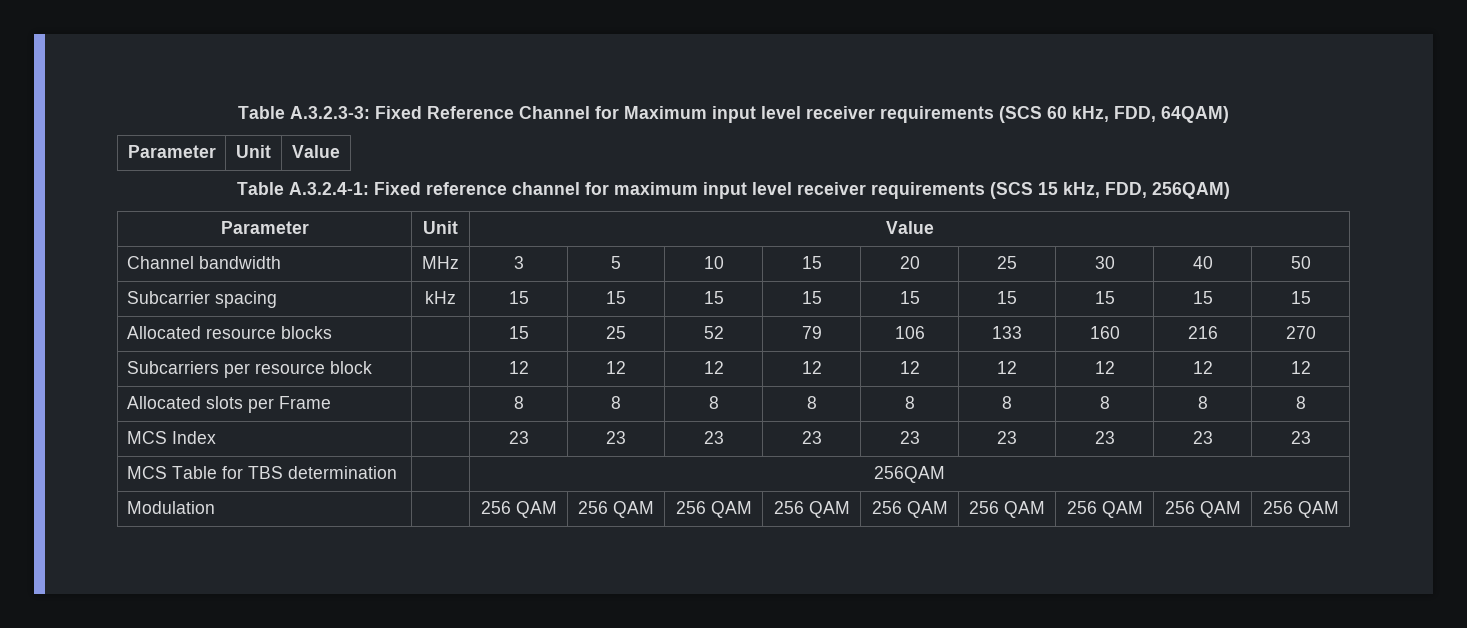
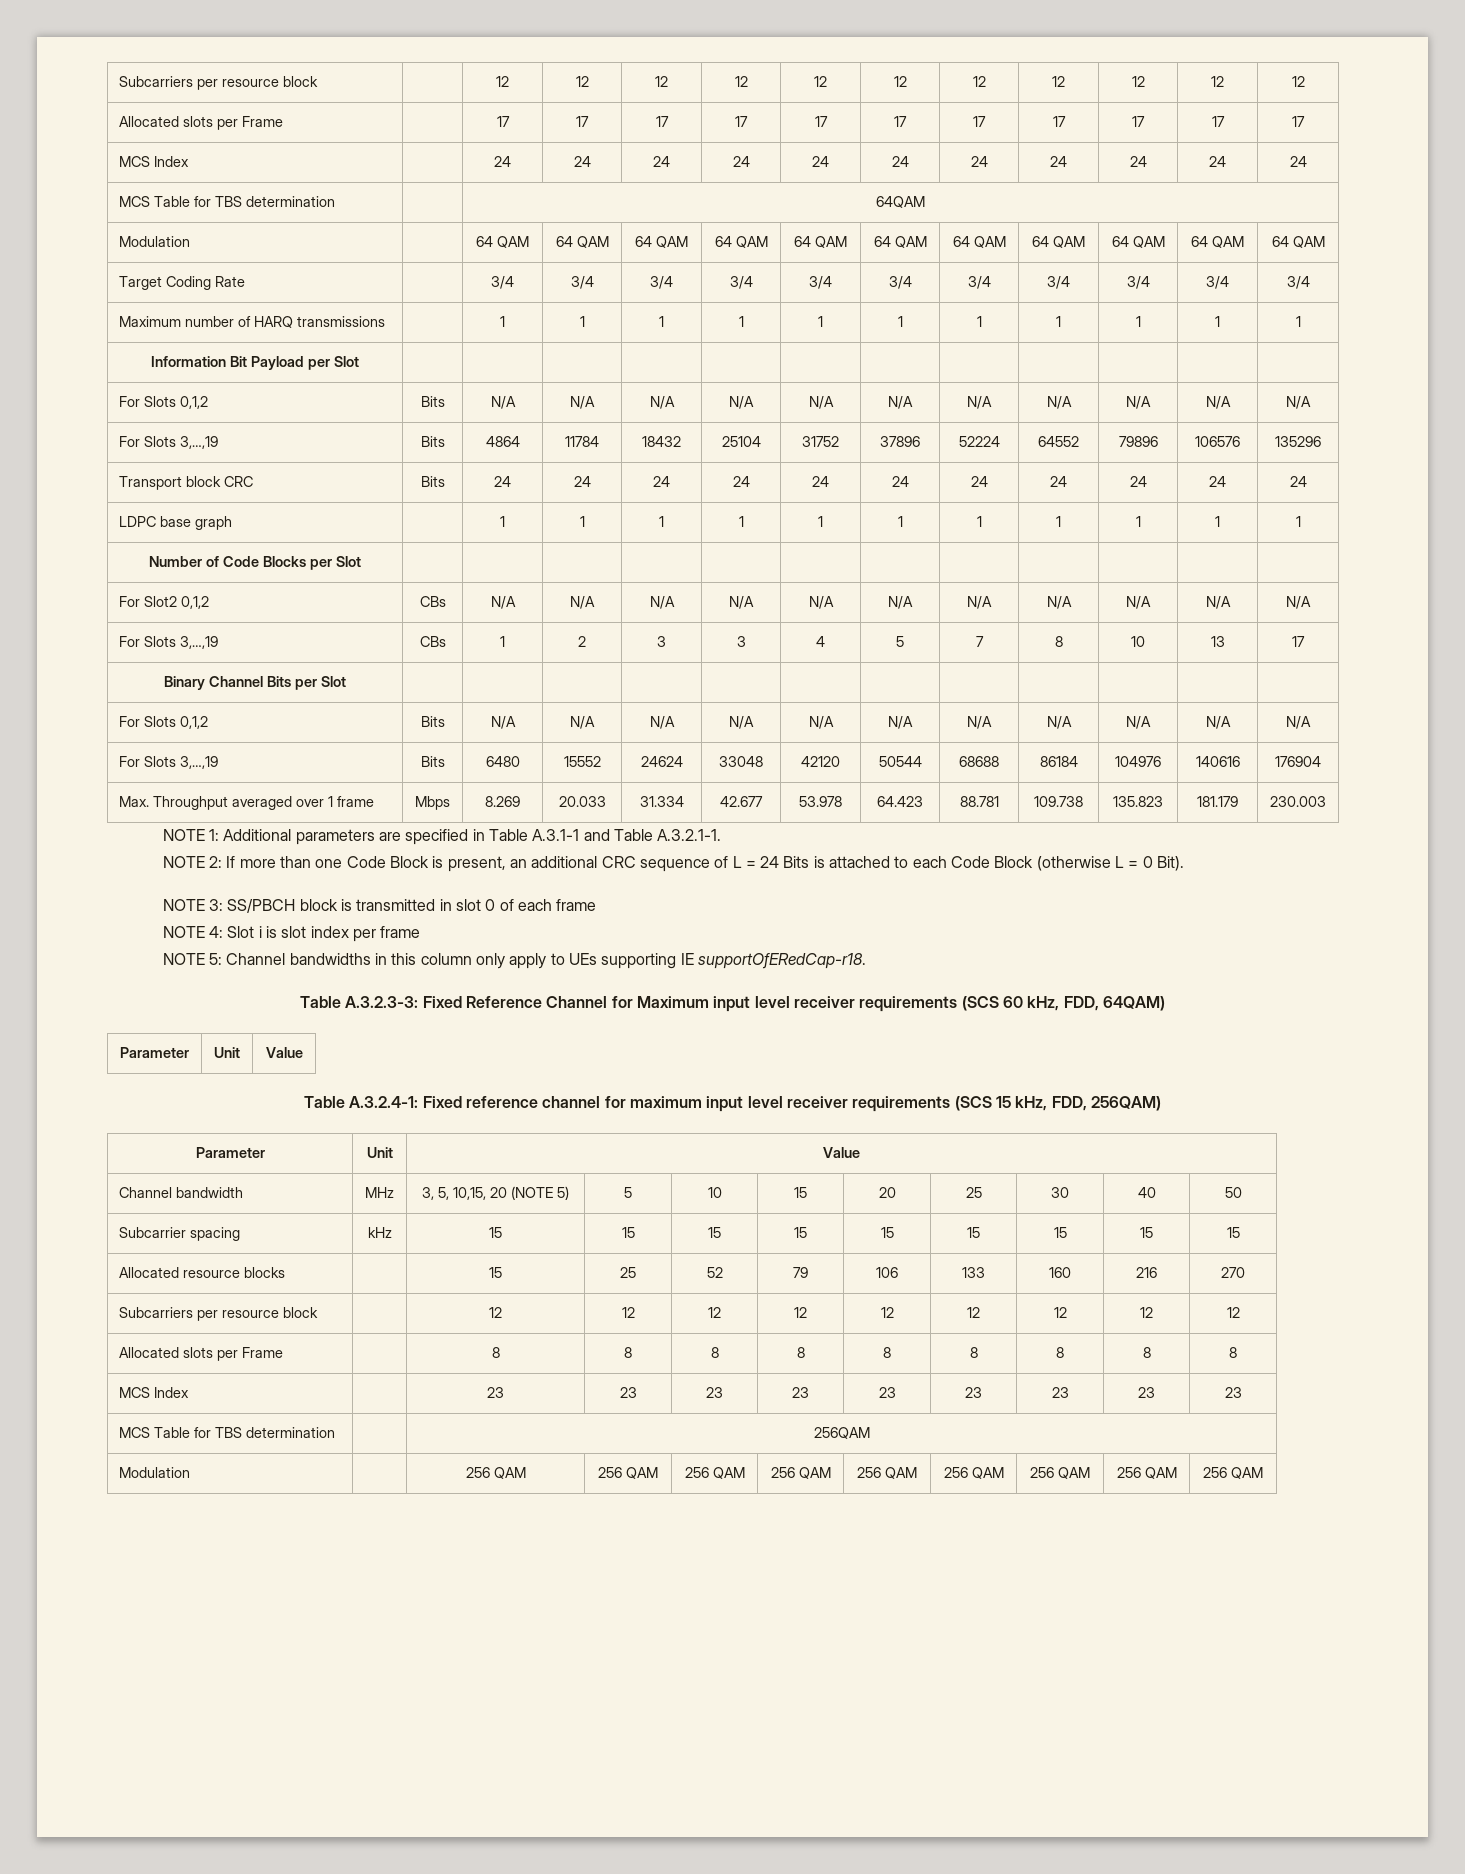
(238, 112) none -> [119,76,319,90] [496,76,509,87] [575,76,589,87] [655,76,668,87] [734,76,748,87] [814,76,827,87] [893,76,907,87] [972,76,986,87] [1052,76,1065,87] [1131,76,1145,87] [1211,76,1224,87] [1291,76,1305,87] [119,116,284,130] [496,116,510,127] [576,116,589,127] [655,116,669,127] [735,116,748,127] [814,116,828,127] [894,116,907,127] [973,116,986,127] [1052,116,1066,127] [1132,116,1145,127] [1211,116,1225,127] [1292,116,1305,127] [119,156,190,167] [494,156,511,167] [573,156,591,167] [653,156,670,167] [732,156,750,167] [812,156,829,167] [891,156,909,167] [970,156,988,167] [1050,156,1067,167] [1129,156,1147,167] [1209,156,1226,167] [1289,156,1307,167] [119,196,336,207] [875,196,925,208] [119,236,191,247] [476,236,529,248] [555,236,609,248] [635,236,688,248] [714,236,768,248] [794,236,847,248] [873,236,927,248] [952,236,1006,248] [1032,236,1085,248] [1111,236,1165,248] [1191,236,1244,248] [1271,236,1325,248] [119,276,246,290] [491,276,514,289] [570,276,594,289] [650,276,673,289] [729,276,753,289] [809,276,832,289] [888,276,912,289] [967,276,991,289] [1047,276,1070,289] [1126,276,1150,289] [1206,276,1229,289] [1286,276,1310,289] [119,316,386,328] [500,316,505,327] [579,316,585,327] [659,316,664,327] [738,316,744,327] [818,316,823,327] [897,316,903,327] [976,316,982,327] [1056,316,1061,327] [1135,316,1141,327] [1215,316,1220,327] [1295,316,1301,327] [151,356,359,370] [119,396,209,409] [420,396,445,407] [490,396,516,409] [570,396,595,409] [649,396,675,409] [729,396,754,409] [808,396,834,409] [888,396,913,409] [967,396,992,409] [1046,396,1072,409] [1126,396,1151,409] [1205,396,1231,409] [1286,396,1311,409] [119,436,219,449] [420,436,445,447] [485,436,520,447] [565,436,599,447] [642,436,681,447] [721,436,761,447] [802,436,839,447] [880,436,920,447] [958,436,1000,447] [1038,436,1079,447] [1118,436,1158,447] [1195,436,1240,447] [1275,436,1321,447] [119,476,254,490] [420,476,445,487] [494,476,511,487] [573,476,591,487] [653,476,670,487] [732,476,750,487] [812,476,829,487] [891,476,909,487] [970,476,988,487] [1050,476,1067,487] [1129,476,1147,487] [1209,476,1226,487] [1289,476,1307,487] [119,516,233,530] [500,516,505,527] [579,516,585,527] [659,516,664,527] [738,516,744,527] [818,516,823,527] [897,516,903,527] [976,516,982,527] [1056,516,1061,527] [1135,516,1141,527] [1215,516,1220,527] [1295,516,1301,527] [149,556,361,570] [119,596,210,609] [419,596,446,607] [490,596,516,609] [570,596,595,609] [649,596,675,609] [729,596,754,609] [808,596,834,609] [888,596,913,609] [967,596,992,609] [1046,596,1072,609] [1126,596,1151,609] [1205,596,1231,609] [1286,596,1311,609] [119,636,219,649] [419,636,446,647] [500,636,505,647] [578,636,586,647] [657,636,666,647] [736,636,746,647] [816,636,825,647] [896,636,904,647] [975,636,984,647] [1054,636,1063,647] [1131,636,1145,647] [1210,636,1225,647] [1292,636,1305,647] [164,676,346,690] [119,716,209,729] [420,716,445,727] [490,716,516,729] [570,716,595,729] [649,716,675,729] [729,716,754,729] [808,716,834,729] [888,716,913,729] [967,716,992,729] [1046,716,1072,729] [1126,716,1151,729] [1205,716,1231,729] [1286,716,1311,729] [119,756,219,769] [420,756,445,767] [485,756,520,767] [563,756,601,767] [640,756,683,767] [719,756,763,767] [801,756,840,767] [878,756,922,767] [959,756,999,767] [1039,756,1078,767] [1115,756,1161,767] [1195,756,1240,767] [1275,756,1321,767] [119,796,375,810] [415,796,450,810] [485,796,520,807] [558,796,606,807] [639,796,684,807] [720,796,763,807] [799,796,842,807] [877,796,923,807] [959,796,999,807] [1034,796,1083,807] [1113,796,1163,807] [1197,796,1238,807] [1270,796,1326,807] [162,829,722,845] [162,856,1185,872] [162,899,597,913] [162,926,421,942] [162,953,866,969] Subcarriers per resource block | | 12 | 12 | 12 | 12 | 12 | 12 | 12 | 12 | 12 | 12 | 12 // Allocated slots per Frame | | 17 | 17 | 17 | 17 | 17 | 17 | 17 | 17 | 17 | 17 | 17 // MCS Index | | 24 | 24 | 24 | 24 | 24 | 24 | 24 | 24 | 24 | 24 | 24 // MCS Table for TBS determination | | 64QAM // Modulation | | 64 QAM | 64 QAM | 64 QAM | 64 QAM | 64 QAM | 64 QAM | 64 QAM | 64 QAM | 64 QAM | 64 QAM | 64 QAM // Target Coding Rate | | 3/4 | 3/4 | 3/4 | 3/4 | 3/4 | 3/4 | 3/4 | 3/4 | 3/4 | 3/4 | 3/4 // Maximum number of HARQ transmissions | | 1 | 1 | 1 | 1 | 1 | 1 | 1 | 1 | 1 | 1 | 1 // Information Bit Payload per Slot | | | | | | | | | | | | // For Slots 0,1,2 | Bits | N/A | N/A | N/A | N/A | N/A | N/A | N/A | N/A | N/A | N/A | N/A // For Slots 3,…,19 | Bits | 4864 | 11784 | 18432 | 25104 | 31752 | 37896 | 52224 | 64552 | 79896 | 106576 | 135296 // Transport block CRC | Bits | 24 | 24 | 24 | 24 | 24 | 24 | 24 | 24 | 24 | 24 | 24 // LDPC base graph | | 1 | 1 | 1 | 1 | 1 | 1 | 1 | 1 | 1 | 1 | 1 // Number of Code Blocks per Slot | | | | | | | | | | | | // For Slot2 0,1,2 | CBs | N/A | N/A | N/A | N/A | N/A | N/A | N/A | N/A | N/A | N/A | N/A // For Slots 3,…,19 | CBs | 1 | 2 | 3 | 3 | 4 | 5 | 7 | 8 | 10 | 13 | 17 // Binary Channel Bits per Slot | | | | | | | | | | | | // For Slots 0,1,2 | Bits | N/A | N/A | N/A | N/A | N/A | N/A | N/A | N/A | N/A | N/A | N/A // For Slots 3,…,19 | Bits | 6480 | 15552 | 24624 | 33048 | 42120 | 50544 | 68688 | 86184 | 104976 | 140616 | 176904 // Max. Throughput averaged over 1 frame | Mbps | 8.269 | 20.033 | 31.334 | 42.677 | 53.978 | 64.423 | 88.781 | 109.738 | 135.823 | 181.179 | 230.003 // NOTE 1: Additional parameters are specified in Table A.3.1-1 and Table A.3.2.1-1. // NOTE 2: If more than one Code Block is present, an additional CRC sequence of L = 24 Bits is attached to each Code Block (otherwise L = 0 Bit). // NOTE 3: SS/PBCH block is transmitted in slot 0 of each frame // NOTE 4: Slot i is slot index per frame // NOTE 5: Channel bandwidths in this column only apply to UEs supporting IE supportOfERedCap-r18. //
[513,256,524,269] 3 -> [422,1186,569,1200] 3, 5, 10,15, 20 (NOTE 5)

